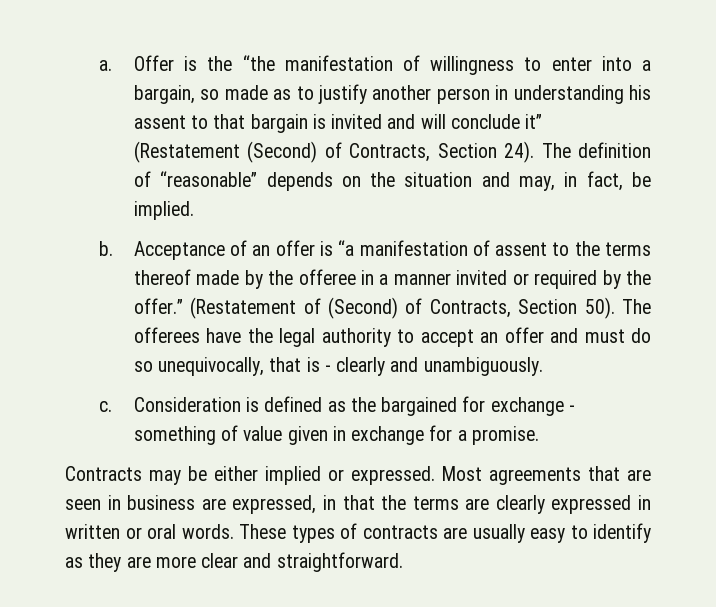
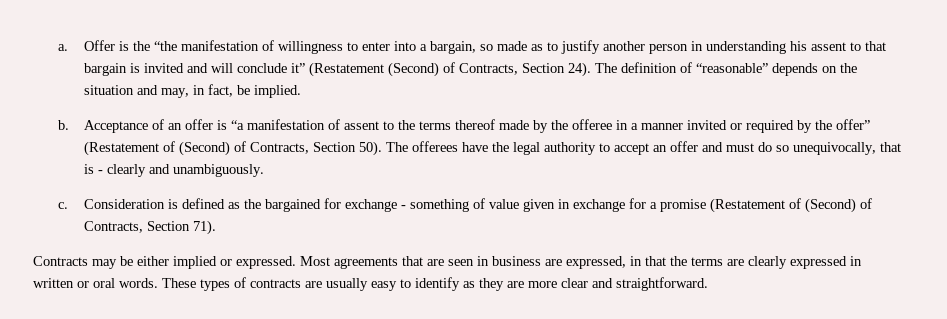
[133,298,183,314] offer.” -> [835,119,870,130] offer”
[472,426,540,445] promise. -> [659,198,872,213] [83,220,216,235] promise (Restatement of (Second) of Contracts, Section 71).

